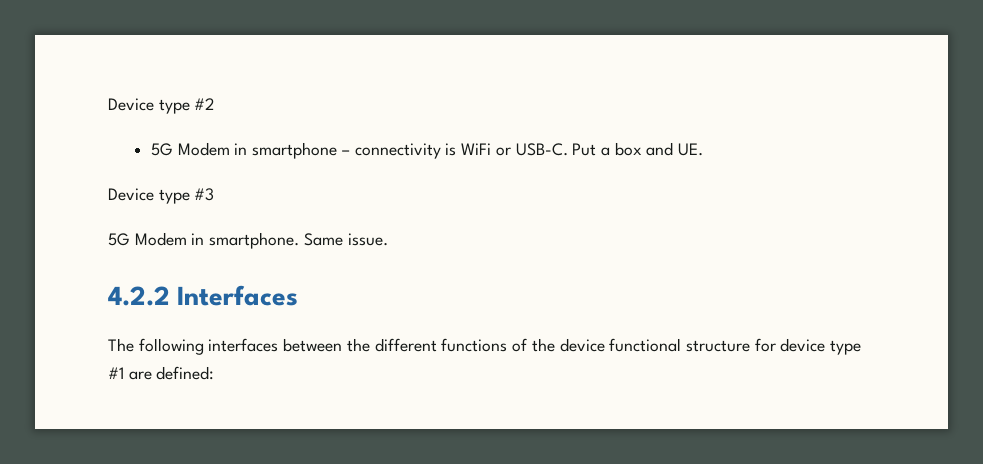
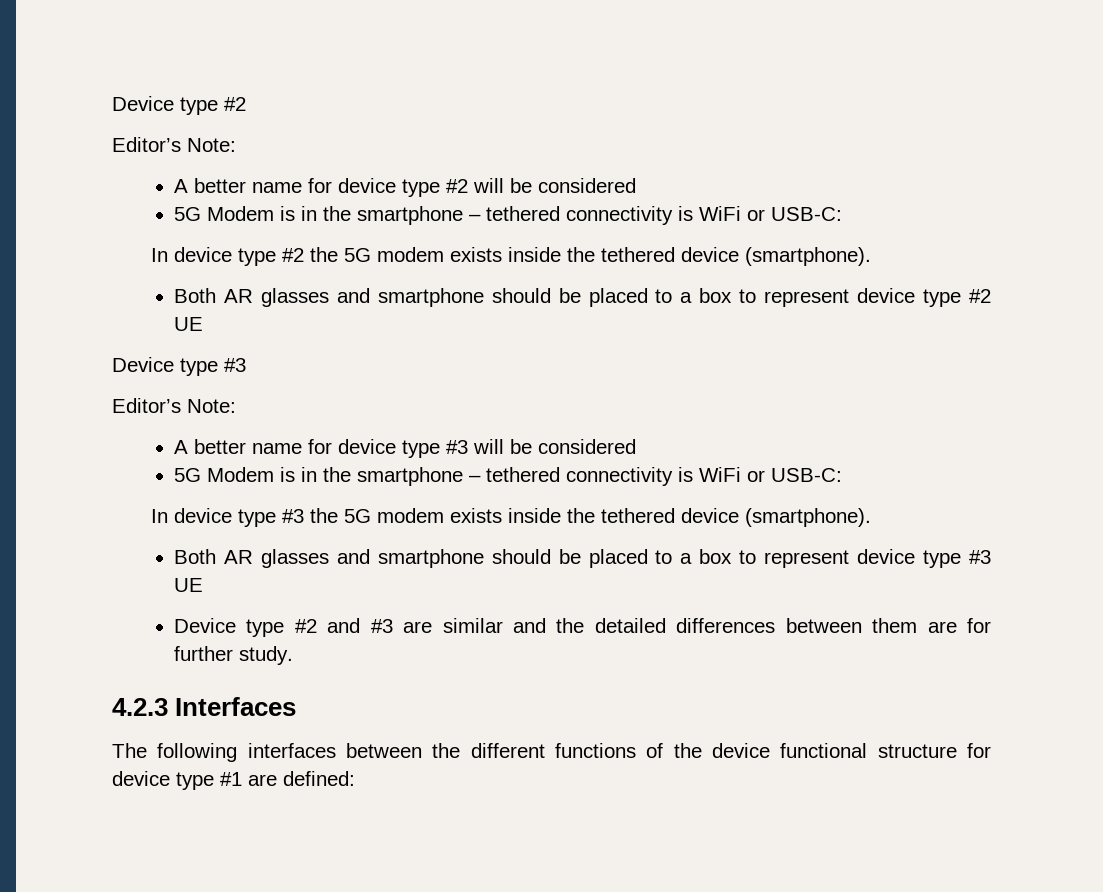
[108,98,215,114] [150,142,704,159] [108,188,215,204] [108,232,388,249] [108,286,170,306] Device type #2 // 5G Modem in smartphone – connectivity is WiFi or USB-C. Put a box and UE. // Device type #3 // 5G Modem in smartphone. Same issue. // 4.2.2 -> [112,96,246,115] [112,137,236,152] [173,178,636,197] [173,206,842,225] [151,247,872,266] [173,288,992,307] [173,317,203,331] [112,357,246,376] [112,398,236,413] [173,439,636,458] [173,467,842,486] [151,508,872,527] [173,549,992,568] [173,578,203,592] [173,618,991,637] [173,646,293,665] [112,698,168,716] Device type #2 // Editor’s Note: // A better name for device type #2 will be considered // 5G Modem is in the smartphone – tethered connectivity is WiFi or USB-C: // In device type #2 the 5G modem exists inside the tethered device (smartphone). // Both AR glasses and smartphone should be placed to a box to represent device type #2 UE // Device type #3 // Editor’s Note: // A better name for device type #3 will be considered // 5G Modem is in the smartphone – tethered connectivity is WiFi or USB-C: // In device type #3 the 5G modem exists inside the tethered device (smartphone). // Both AR glasses and smartphone should be placed to a box to represent device type #3 UE // Device type #2 and #3 are similar and the detailed differences between them are for further study. // 4.2.3

